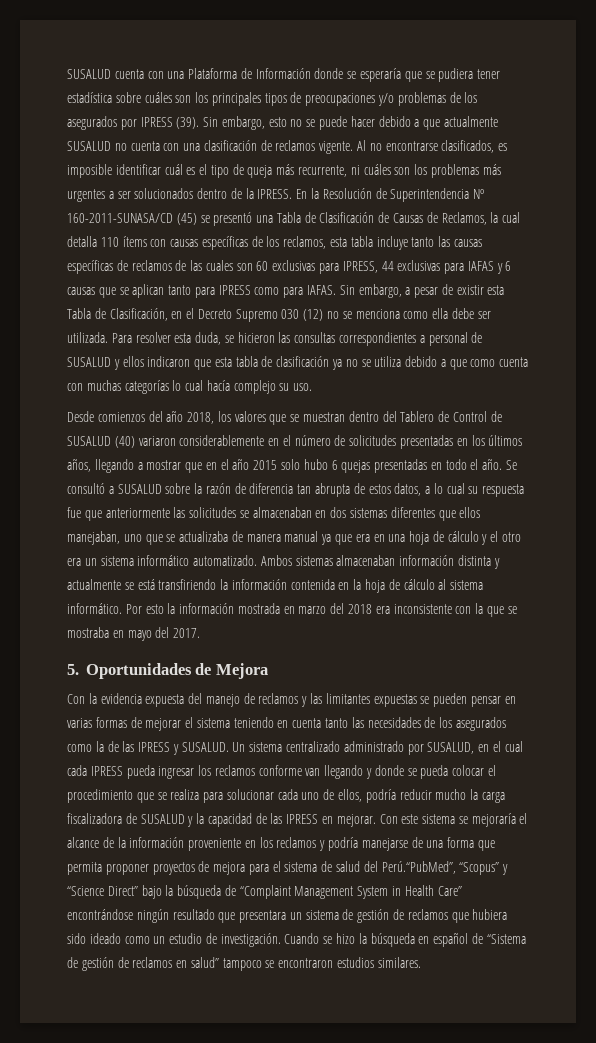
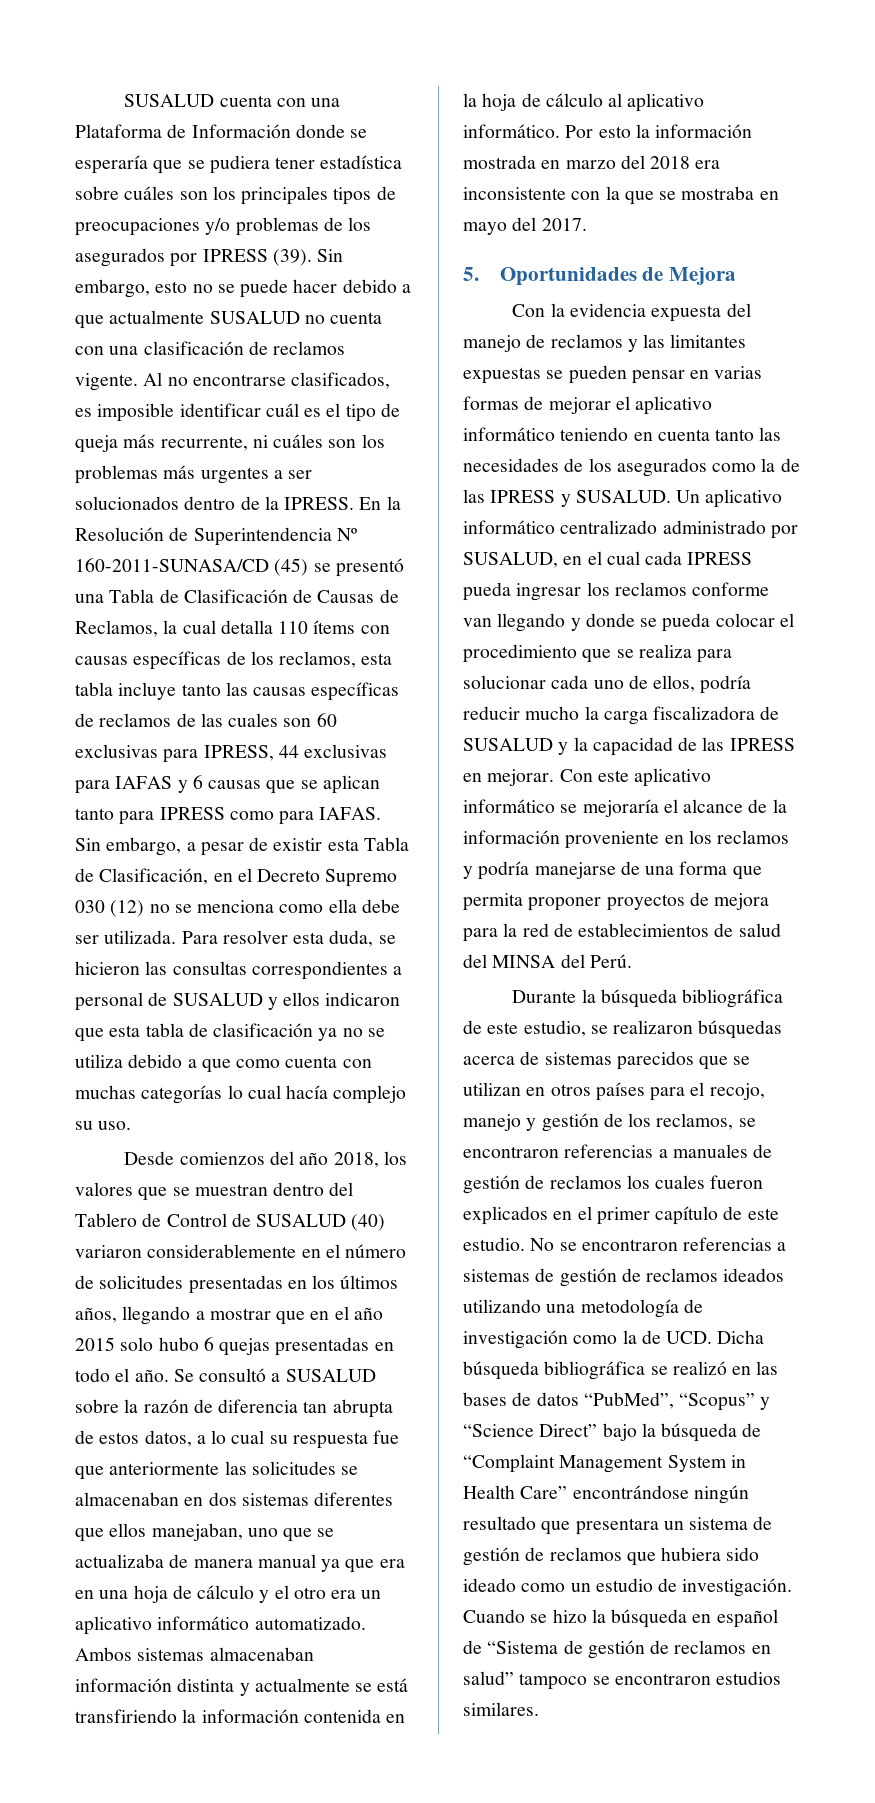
[100,556,134,566] sistema -> [75,1616,152,1635] aplicativo
[450,580,484,590] sistema -> [627,93,705,112] aplicativo
[196,718,230,728] sistema -> [635,396,713,415] [463,427,555,441] aplicativo informático
[249,742,283,752] sistema -> [705,489,783,508] [463,520,555,534] aplicativo informático
[422,814,456,824] sistema -> [634,768,712,787] [463,799,555,813] aplicativo informático
[272,861,456,874] el sistema de salud del Perú.“PubMed”, -> [503,923,781,937] [463,954,632,968] [512,989,784,1008] [463,1020,783,1039] [463,1051,751,1070] [463,1082,765,1101] [463,1113,756,1132] [463,1144,773,1158] [463,1175,764,1194] [463,1206,779,1225] [463,1237,787,1251] [463,1268,785,1287] [463,1299,703,1318] [463,1330,765,1349] [463,1361,779,1380] [463,1392,674,1409] la red de establecimientos de salud del MINSA del Perú. // Durante la búsqueda bibliográfica de este estudio, se realizaron búsquedas acerca de sistemas parecidos que se utilizan en otros países para el recojo, manejo y gestión de los reclamos, se encontraron referencias a manuales de gestión de reclamos los cuales fueron explicados en el primer capítulo de este estudio. No se encontraron referencias a sistemas de gestión de reclamos ideados utilizando una metodología de investigación como la de UCD. Dicha búsqueda bibliográfica se realizó en las bases de datos “PubMed”,

